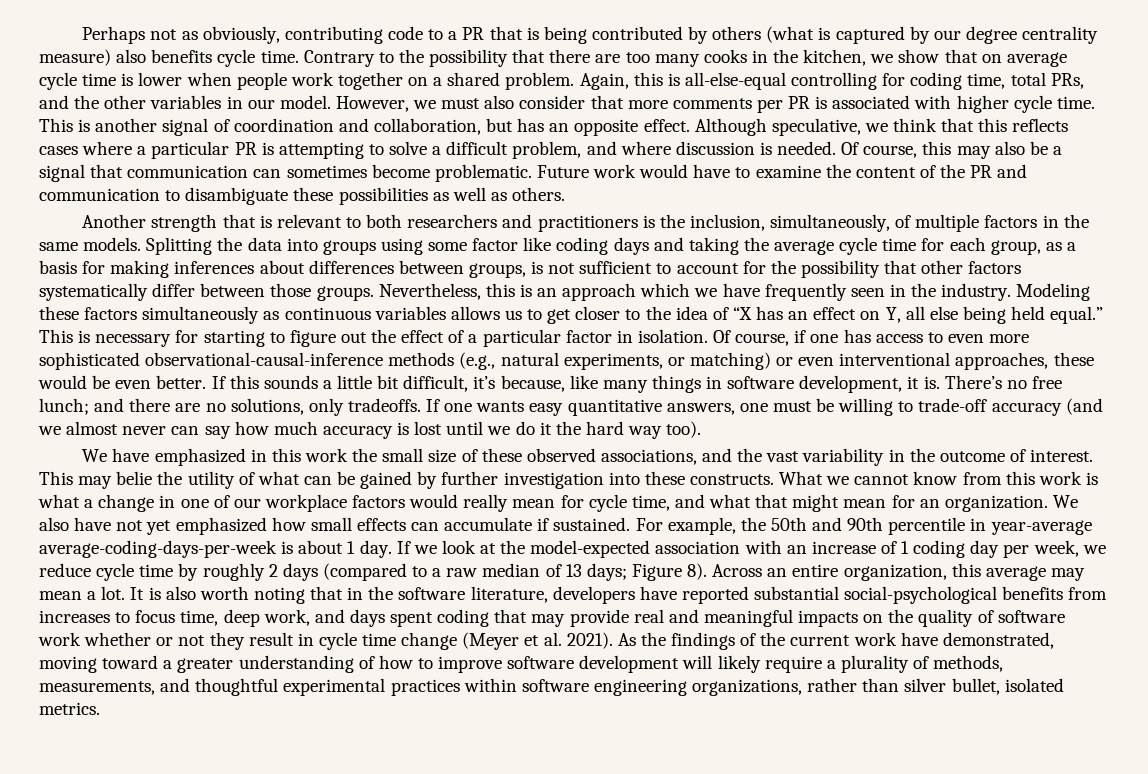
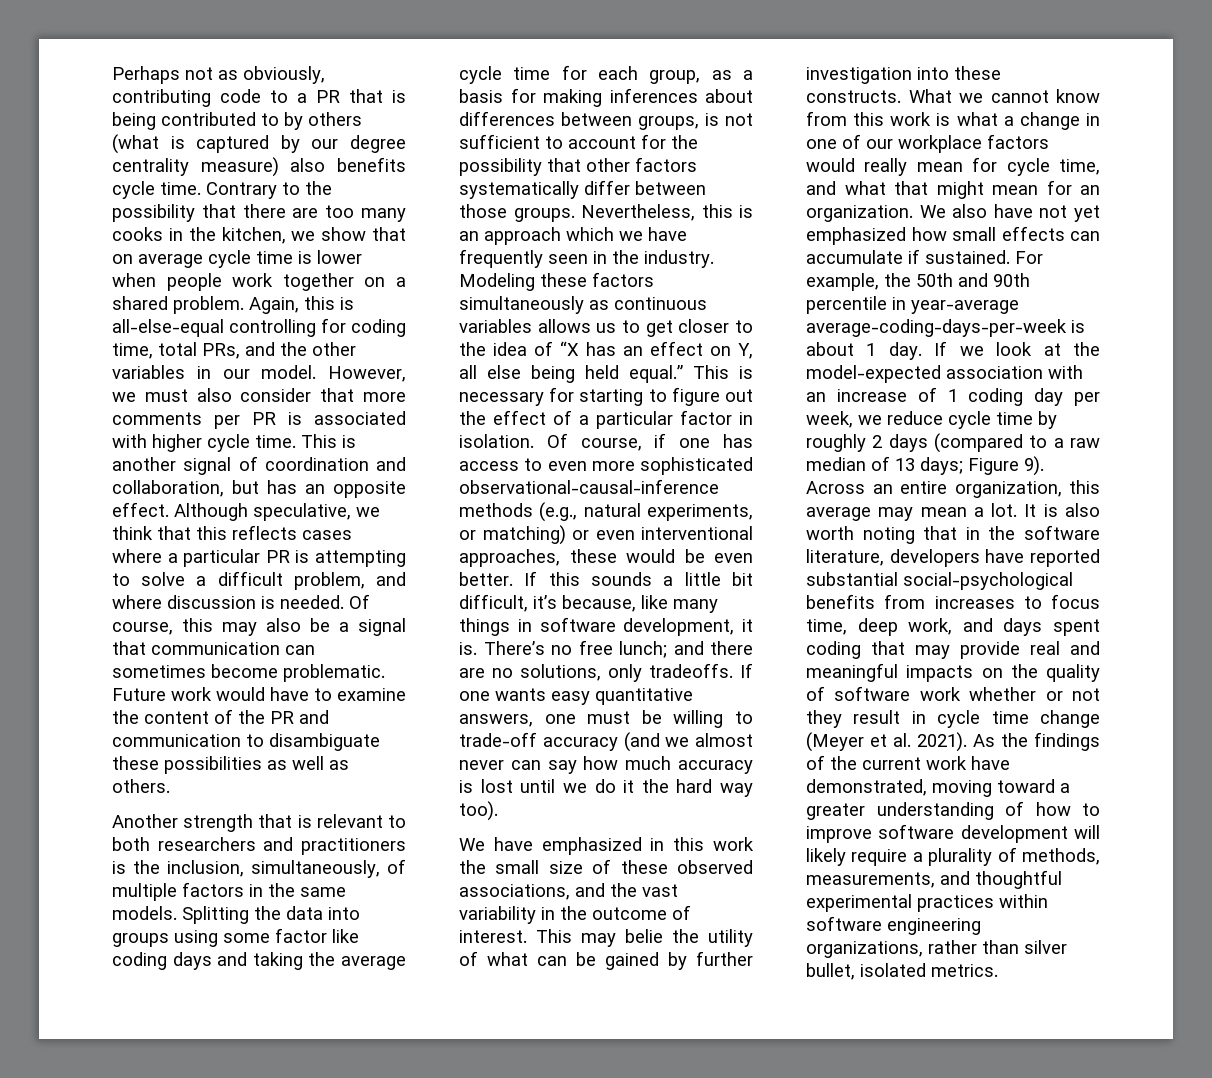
(683, 33) none -> [261,113,279,126] to
[687,563,708,580] 8). -> [1024,456,1044,476] 9).

